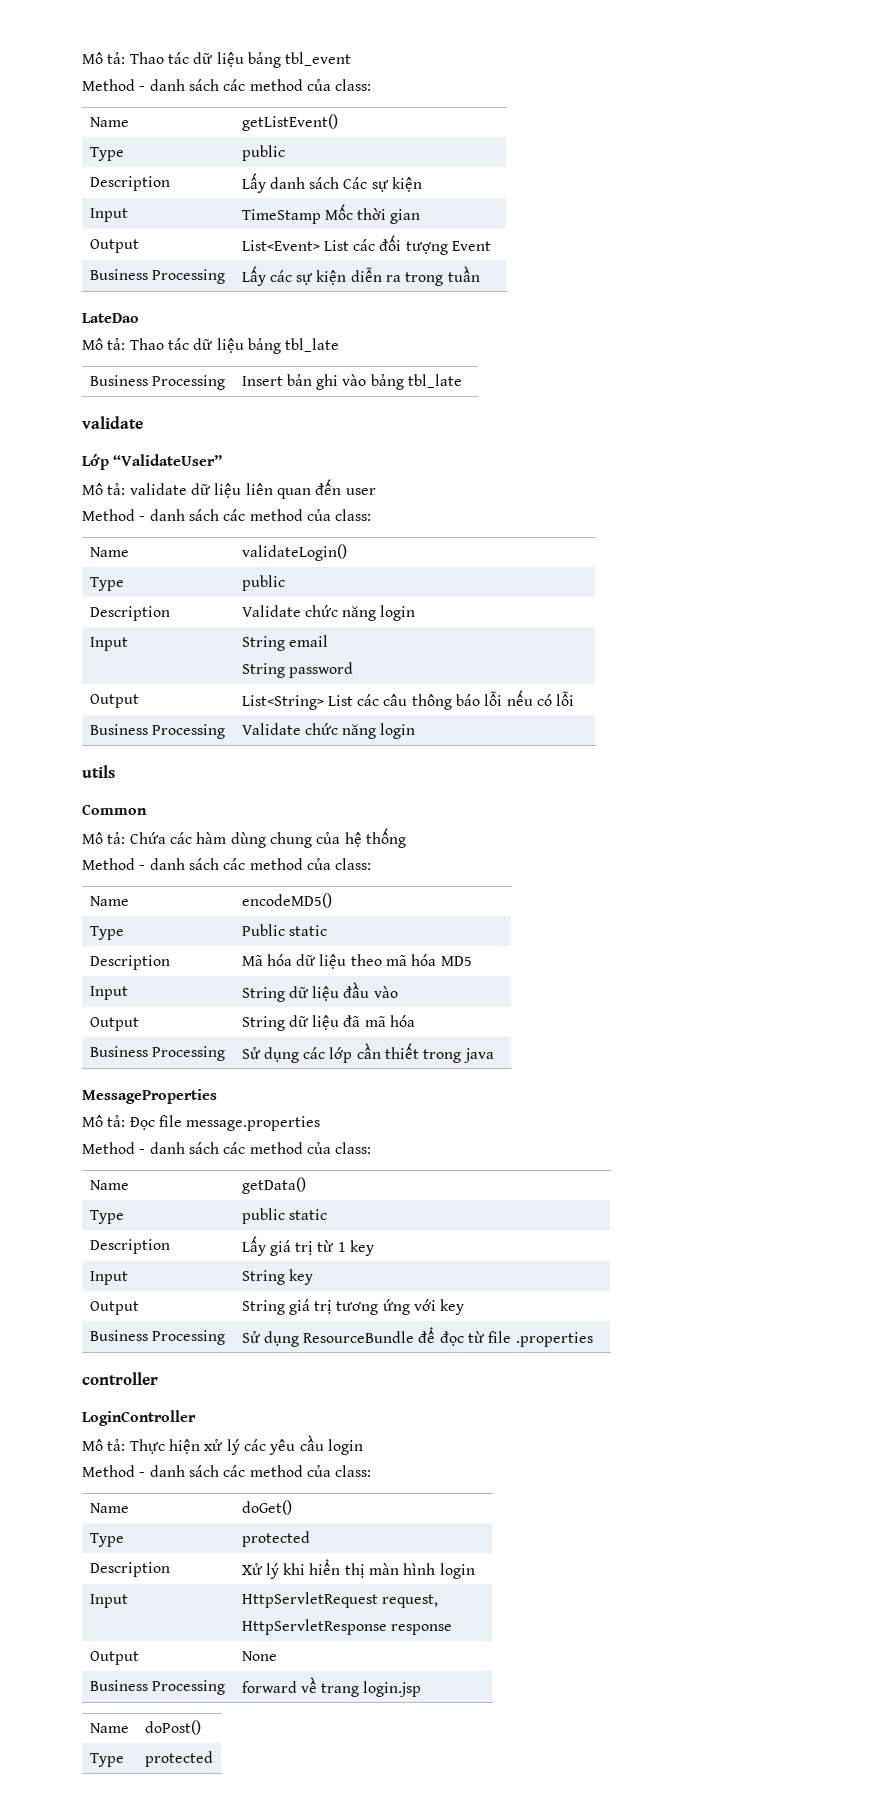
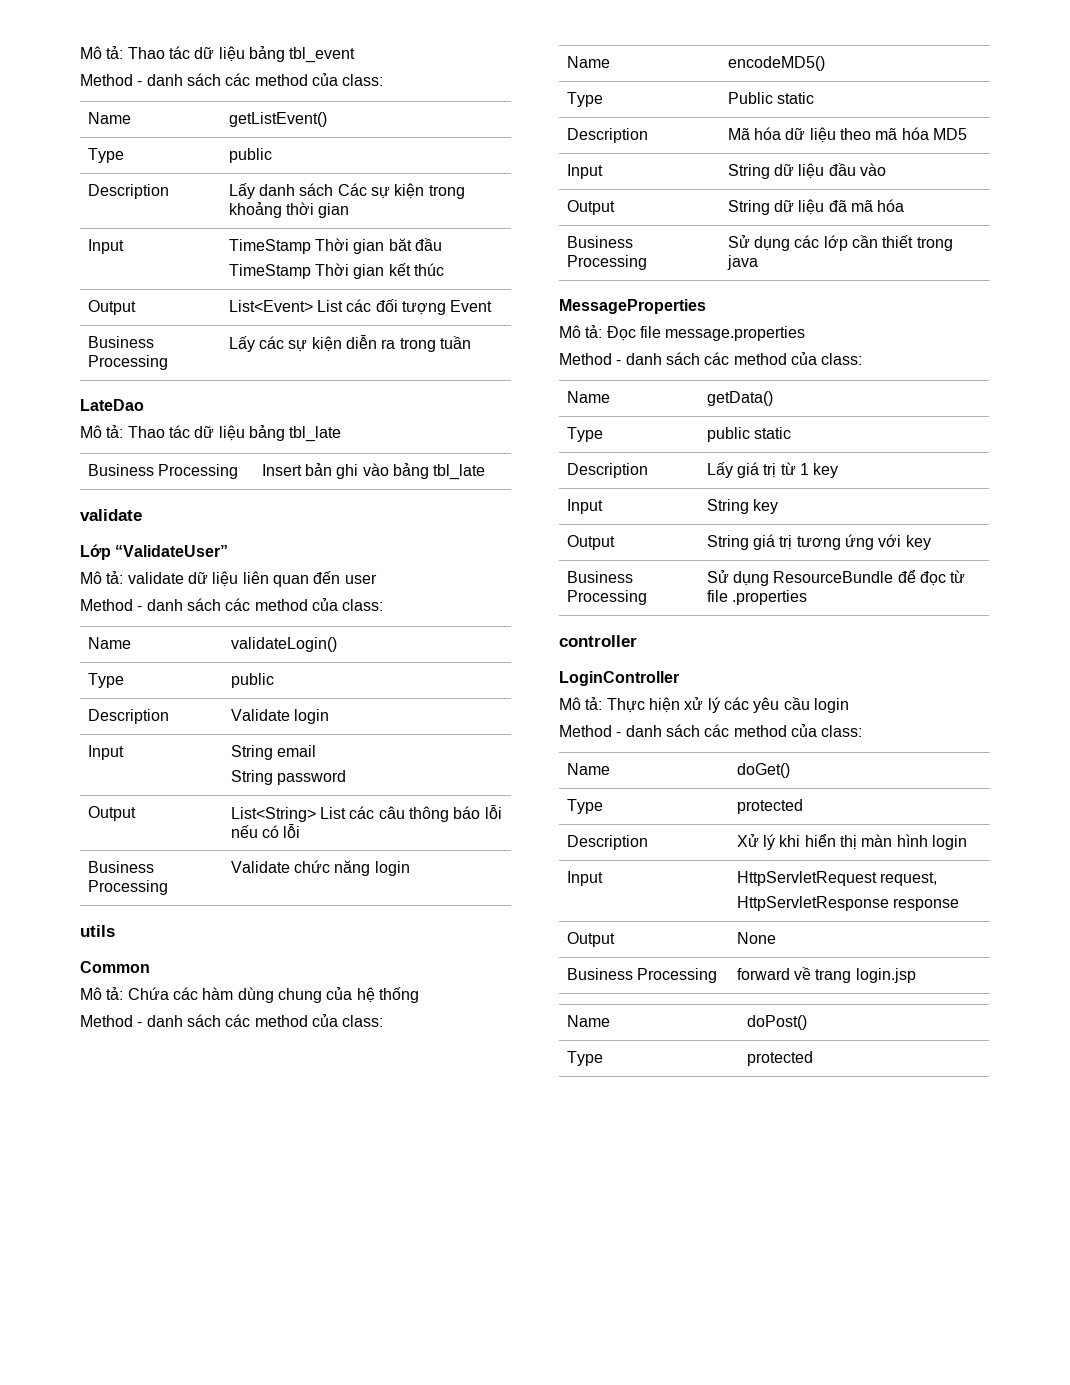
(423, 184) none -> [428,185,465,199] [228,202,350,218] trong khoảng thời gian
[324,204,421,224] Mốc thời gian -> [314,238,442,254] [228,263,444,279] Thời gian băt đầu // TimeStamp Thời gian kết thúc
[304,605,377,621] chức năng -> (290, 715) none

